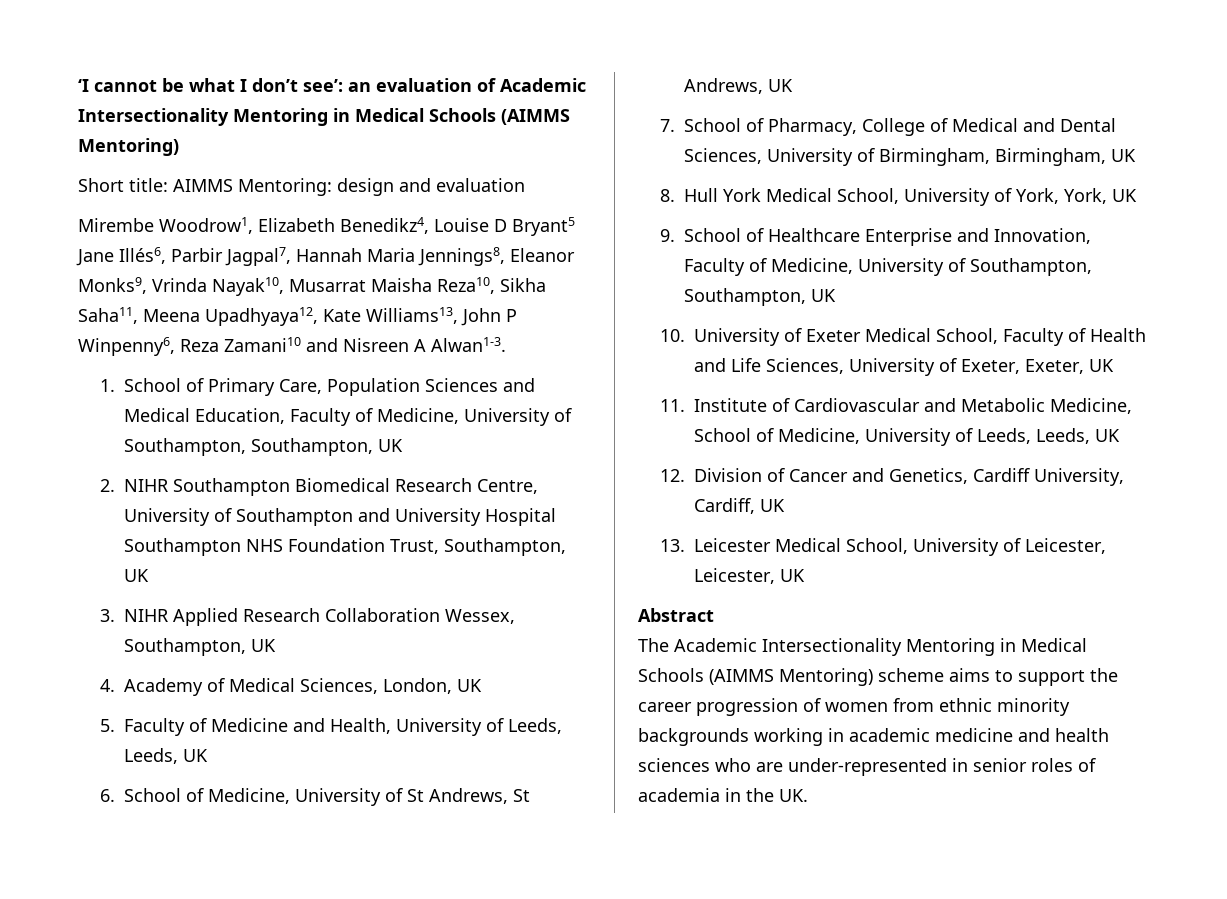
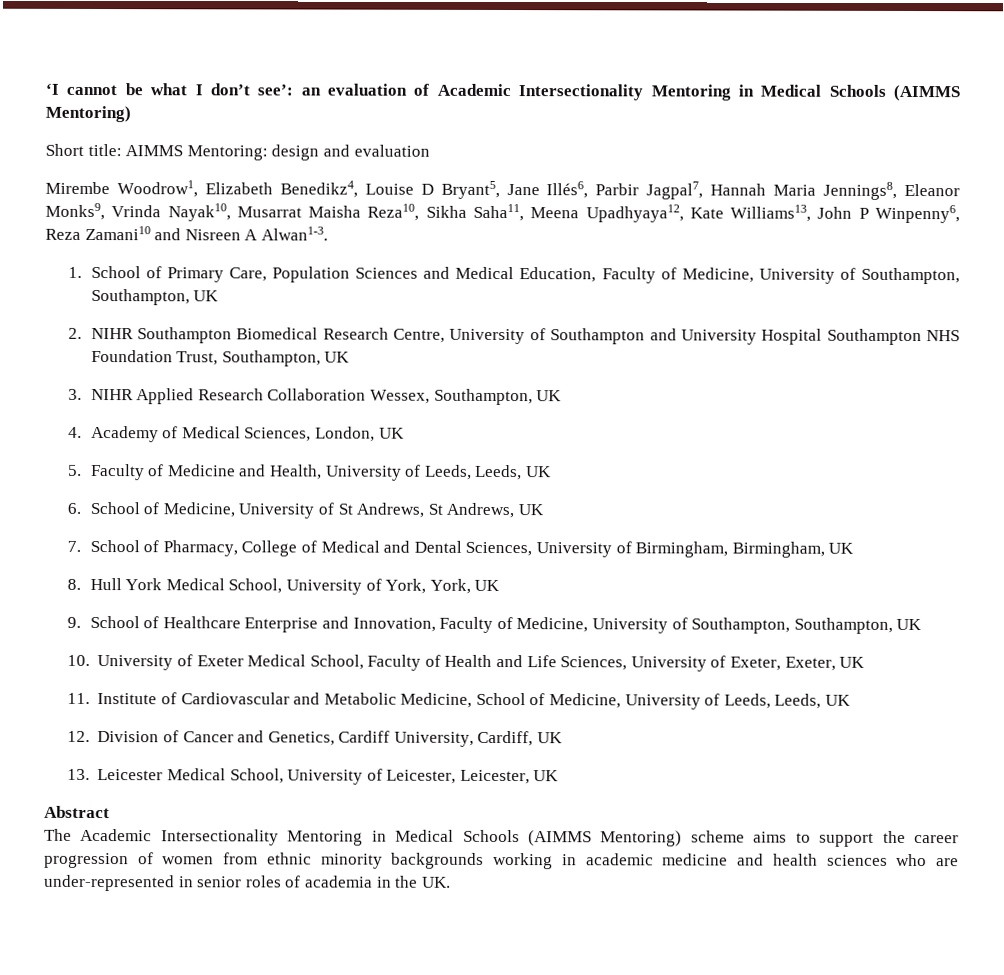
[512,217,575,236] Bryant5 -> [440,180,500,199] Bryant5,

